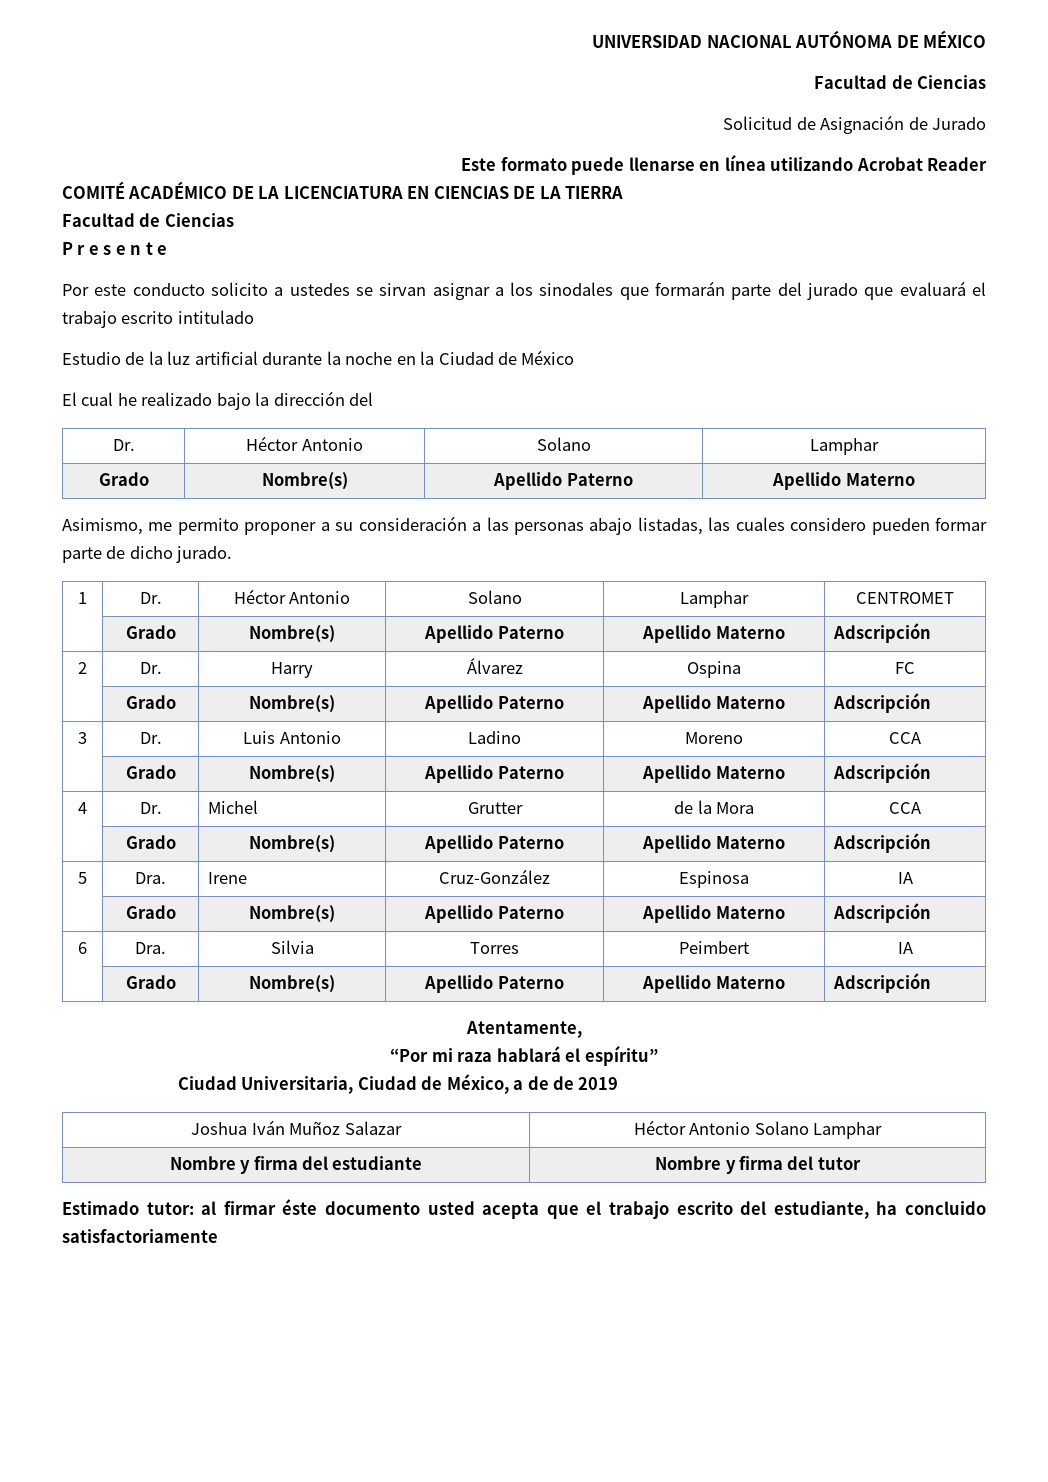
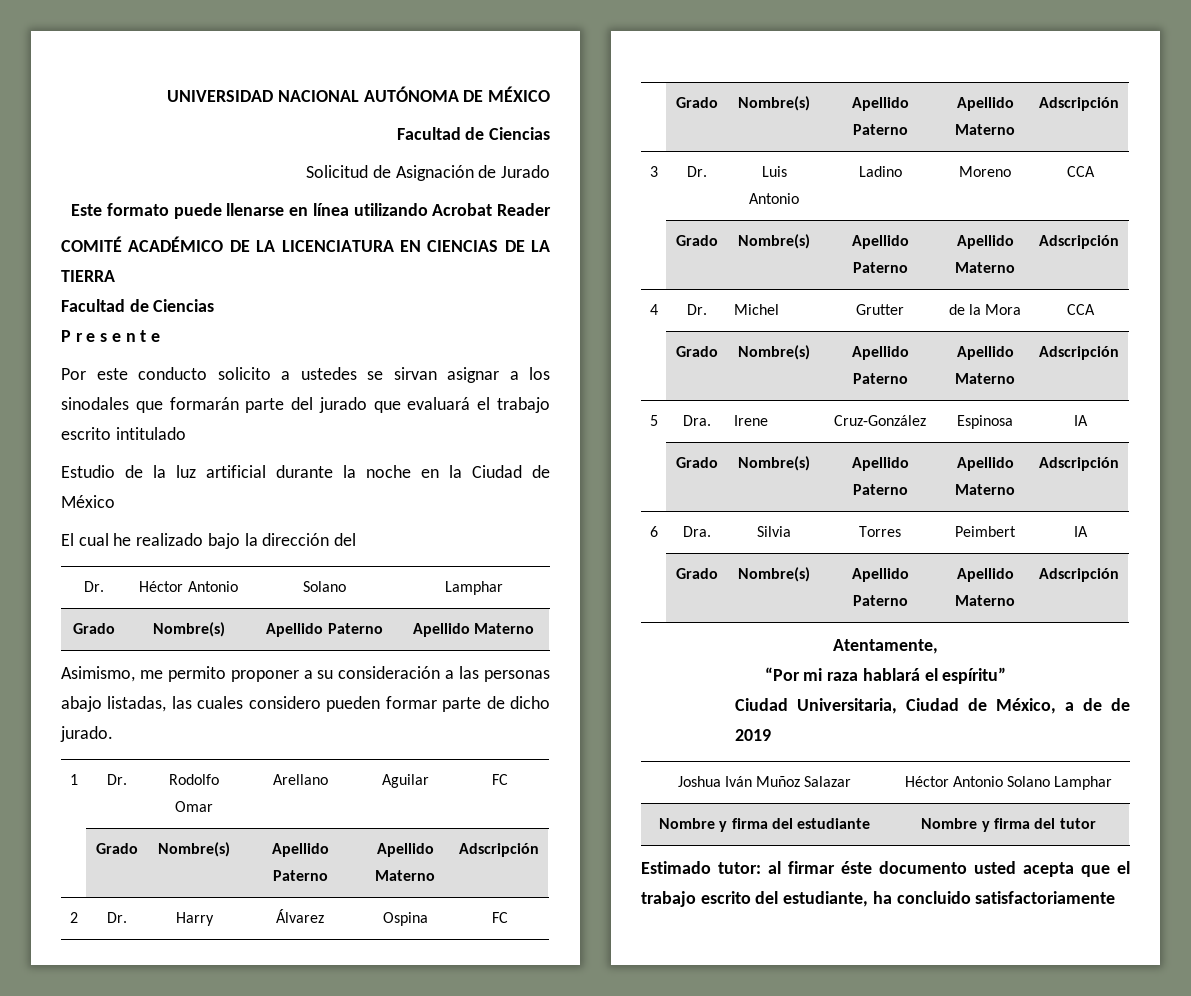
[233,589,351,604] [467,590,522,604] [680,591,749,608] [856,592,954,604] Héctor Antonio | Solano | Lamphar | CENTROMET -> [169,774,219,785] [175,801,213,812] [272,774,328,785] [381,774,429,788] [491,774,508,785] Rodolfo Omar | Arellano | Aguilar | FC

